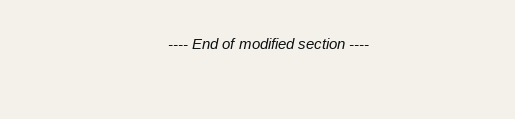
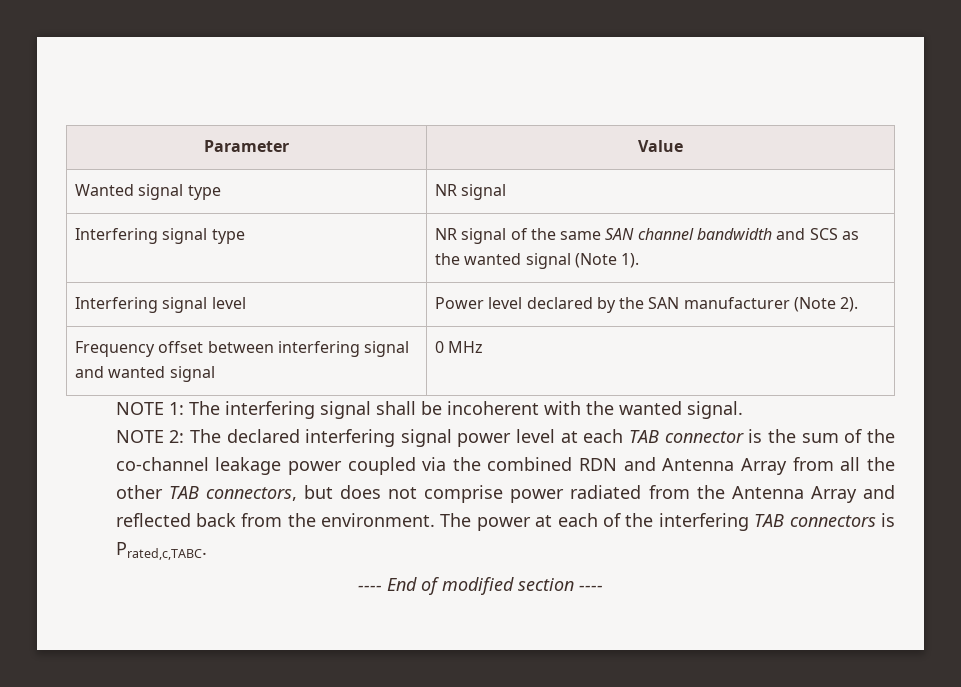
(168, 47) none -> [204,140,289,152] [638,140,683,152] [74,184,221,200] [434,184,507,200] [74,228,245,244] [434,228,860,244] [434,253,640,269] [74,297,246,313] [434,297,859,313] [74,341,410,357] [74,366,215,382] [434,341,484,353] [115,401,743,419] [115,429,895,447] [115,457,896,475] [115,485,896,503] [115,513,895,531] [115,542,207,560] Parameter | Value // Wanted signal type | NR signal // Interfering signal type | NR signal of the same SAN channel bandwidth and SCS as the wanted signal (Note 1). // Interfering signal level | Power level declared by the SAN manufacturer (Note 2). // Frequency offset between interfering signal and wanted signal | 0 MHz // NOTE 1: The interfering signal shall be incoherent with the wanted signal. // NOTE 2: The declared interfering signal power level at each TAB connector is the sum of the co-channel leakage power coupled via the combined RDN and Antenna Array from all the other TAB connectors, but does not comprise power radiated from the Antenna Array and reflected back from the environment. The power at each of the interfering TAB connectors is Prated,c,TABC. //

